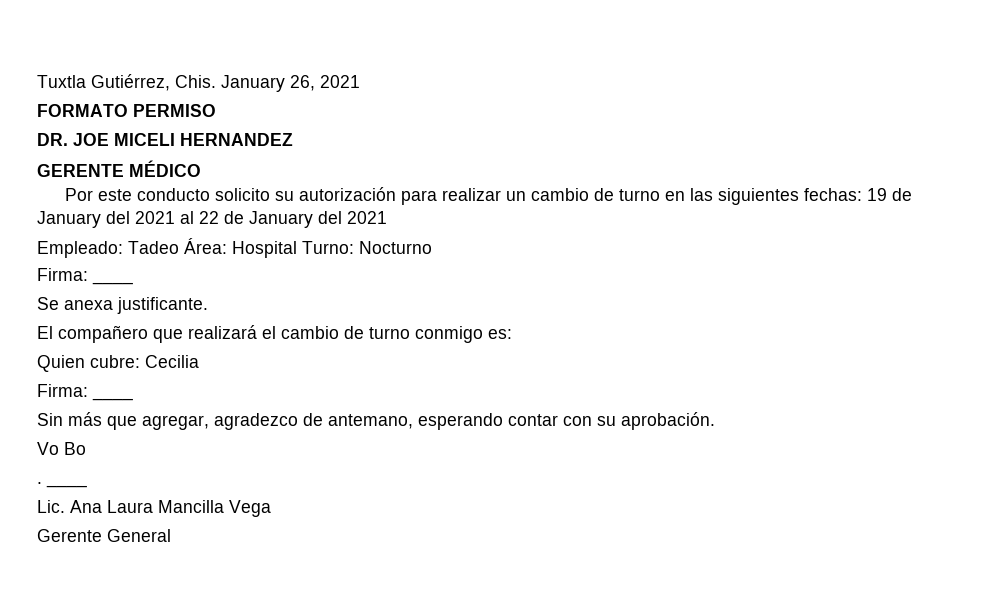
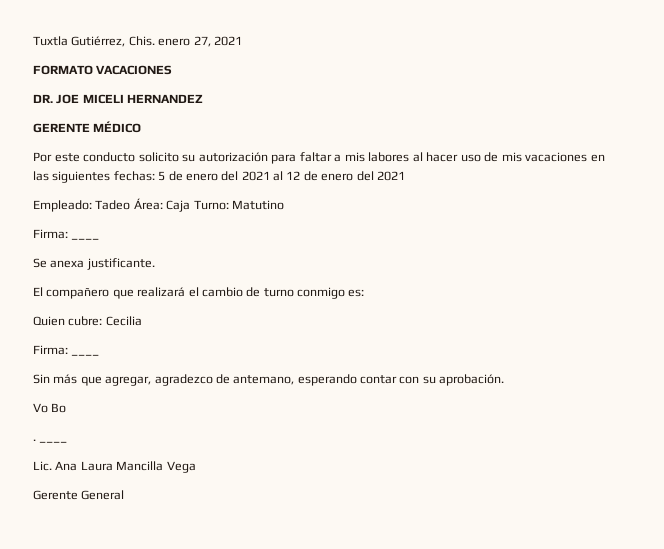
[221,75,315,92] January 26, -> [158,36,211,47] enero 27,
[133,104,216,117] PERMISO -> [96,65,173,75] VACACIONES
[441,188,912,205] [37,211,313,228] realizar un cambio de turno en las siguientes fechas: 19 de January del 2021 al 22 de January -> [299,152,605,162] [33,171,354,183] faltar a mis labores al hacer uso de mis vacaciones en las siguientes fechas: 5 de enero del 2021 al 12 de enero
[232,241,432,258] Hospital Turno: Nocturno -> [166,200,284,212] Caja Turno: Matutino

